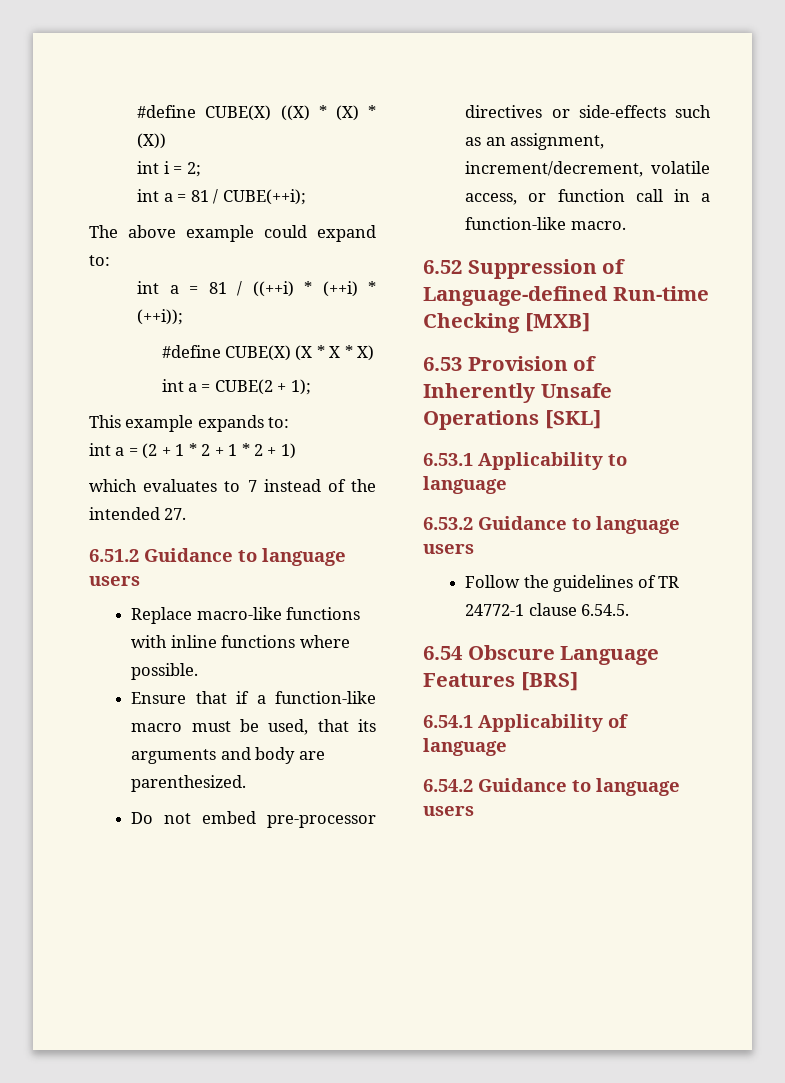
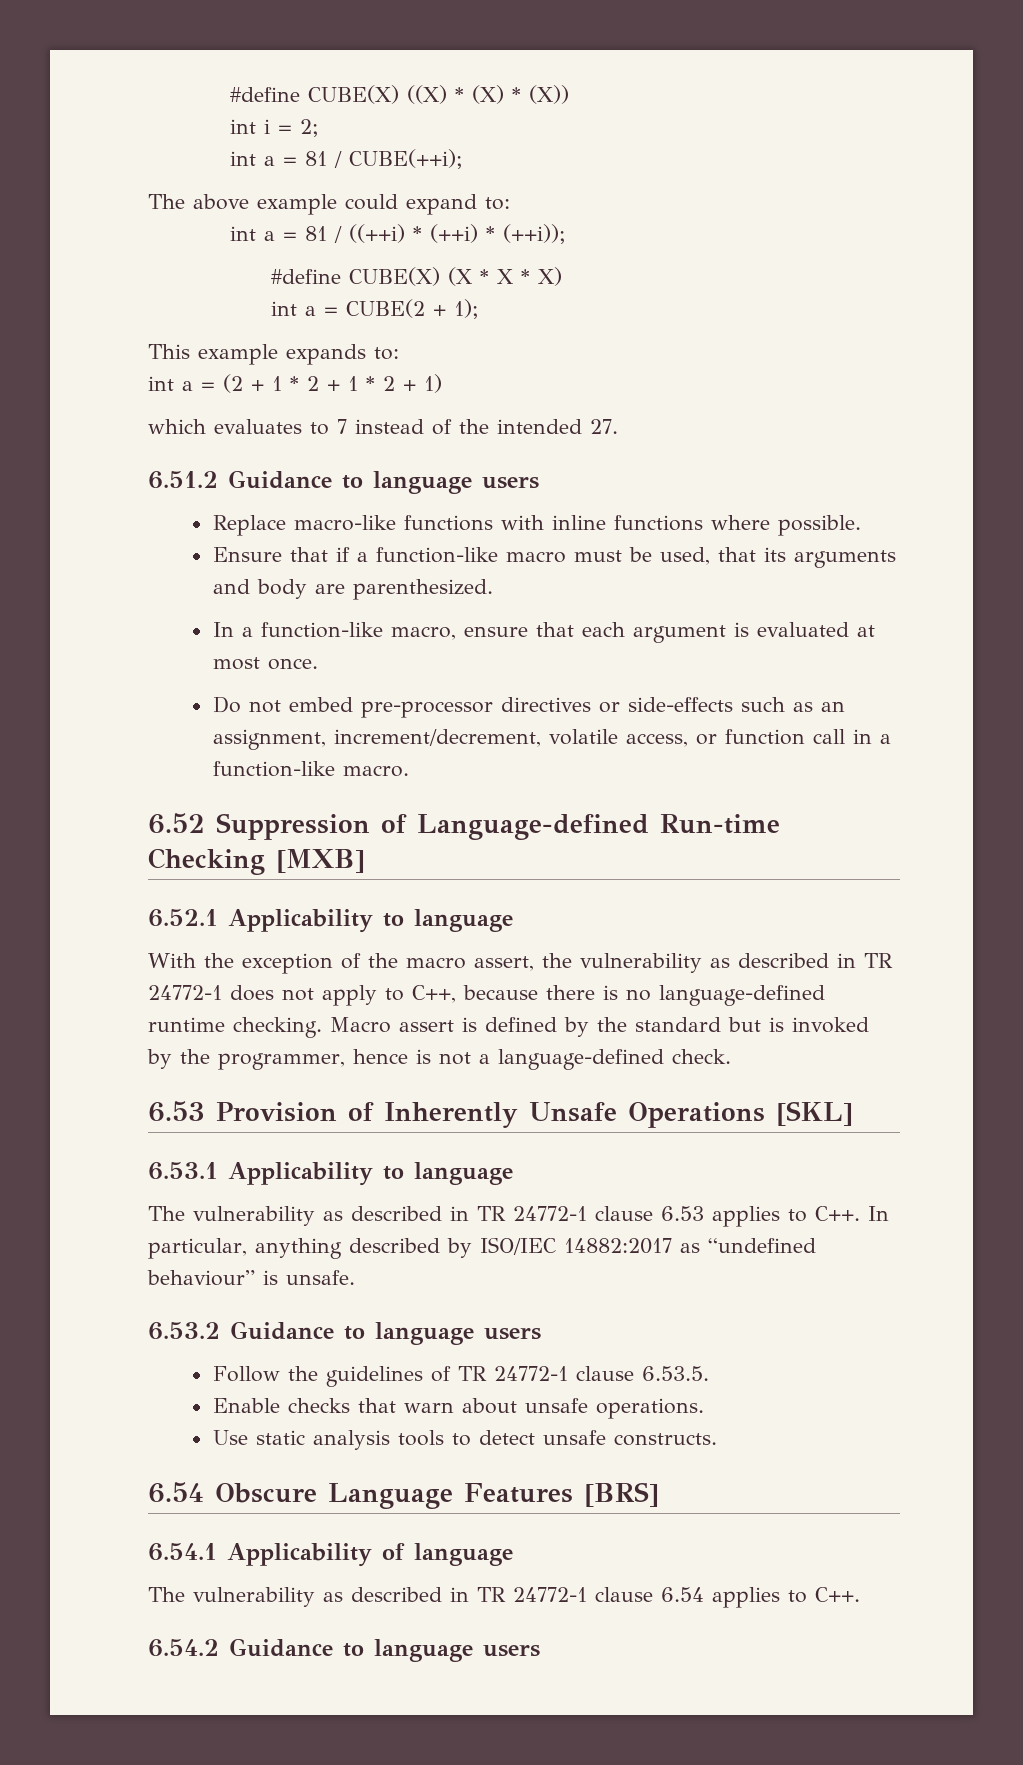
(247, 783) none -> [212,622,875,643] [212,657,318,670] // In a function-like macro, ensure that each argument is evaluated at most once.
(590, 322) none -> [148,909,513,933] [148,953,893,974] [148,985,825,1006] [148,1017,869,1038] [147,1049,731,1070] // 6.52.1 Applicability to language // With the exception of the macro assert, the vulnerability as described in TR 24772-1 does not apply to C++, because there is no language-defined runtime checking. Macro assert is defined by the standard but is invoked by the programmer, hence is not a language-defined check.
(507, 485) none -> [148,1206,889,1227] [148,1237,816,1259] [147,1270,355,1286] // The vulnerability as described in TR 24772-1 clause 6.53 applies to C++. In particular, anything described by ISO/IEC 14882:2017 as “undefined behaviour” is unsafe.
[581,604,630,616] 6.54.5. -> [641,1366,709,1381] [212,1398,704,1419] [212,1430,717,1450] 6.53.5. // Enable checks that warn about unsafe operations. // Use static analysis tools to detect unsafe constructs.
(507, 747) none -> [148,1587,860,1608] // The vulnerability as described in TR 24772-1 clause 6.54 applies to C++.

